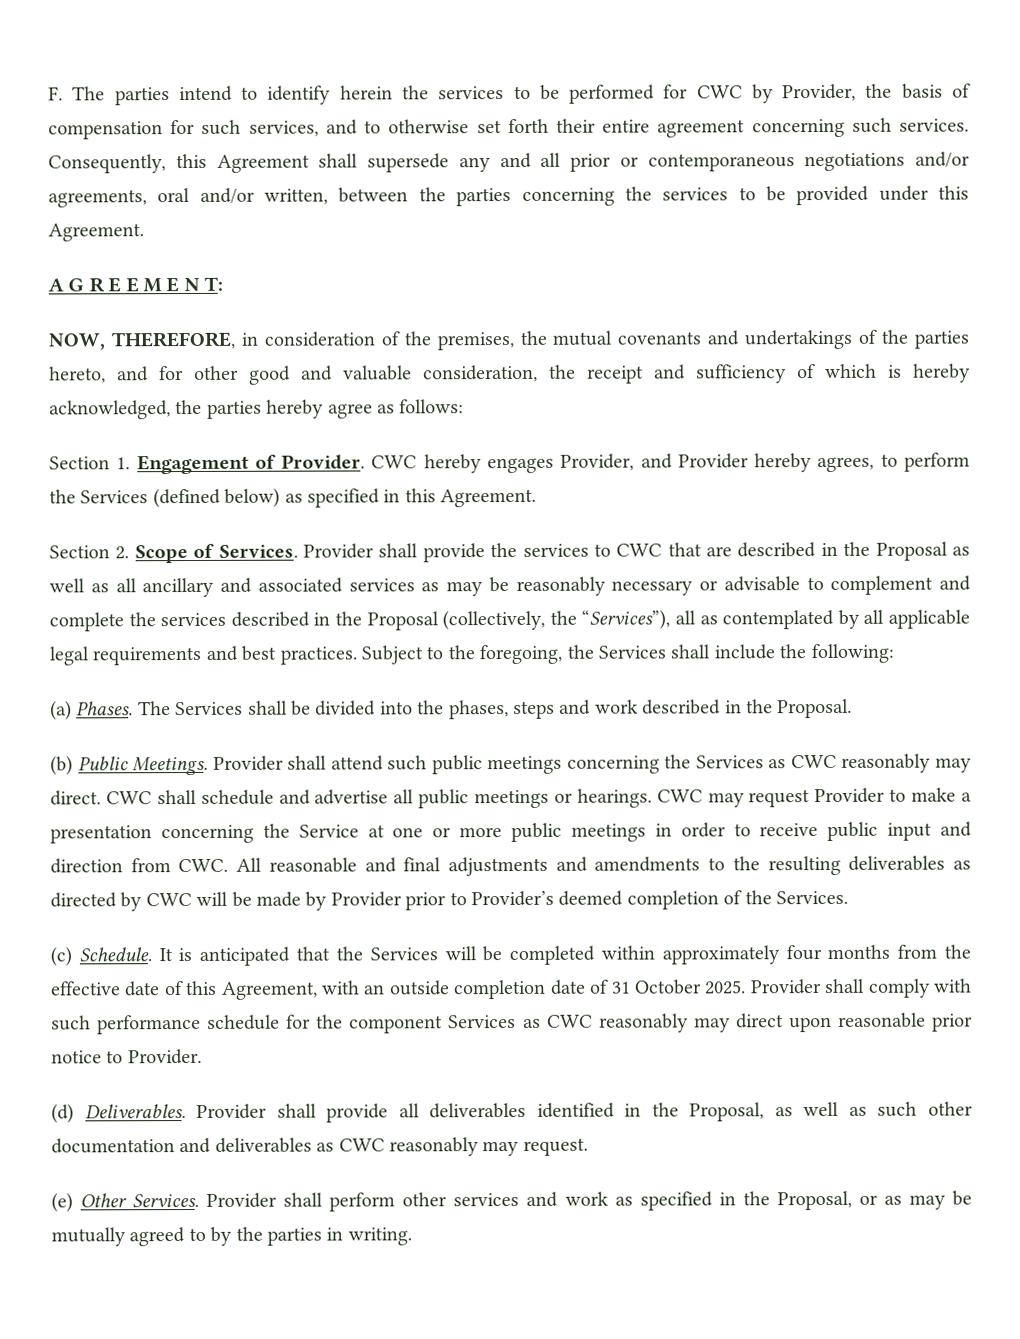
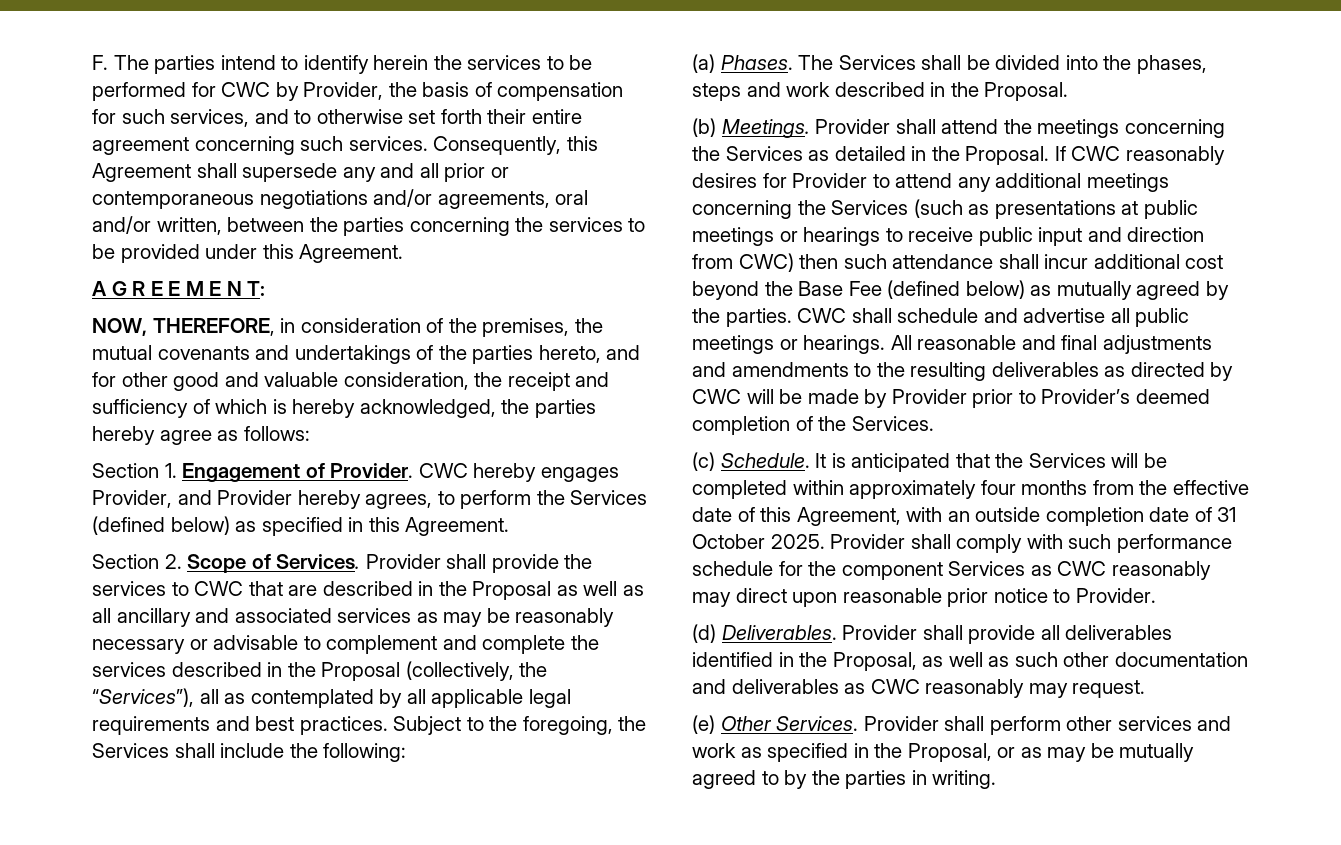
[77,756,129,771] Public -> (716, 127) none
[387,755,483,775] such public -> [1003,119,1032,134] the
[790,753,972,773] [50,790,101,806] CWC reasonably may direct. -> [834,146,1225,165] [692,173,1169,192] [692,199,1198,219] [692,227,1205,246] [692,253,1224,272] [692,280,1229,300] [692,308,792,327] detailed in the Proposal. If CWC reasonably desires for Provider to attend any additional meetings concerning the Services (such as presentations at public meetings or hearings to receive public input and direction from CWC) then such attendance shall incur additional cost beyond the Base Fee (defined below) as mutually agreed by the parties.
[656,787,972,808] [50,821,972,844] [50,858,229,874] CWC may request Provider to make a presentation concerning the Service at one or more public meetings in order to receive public input and direction from CWC. -> (886, 344) none

